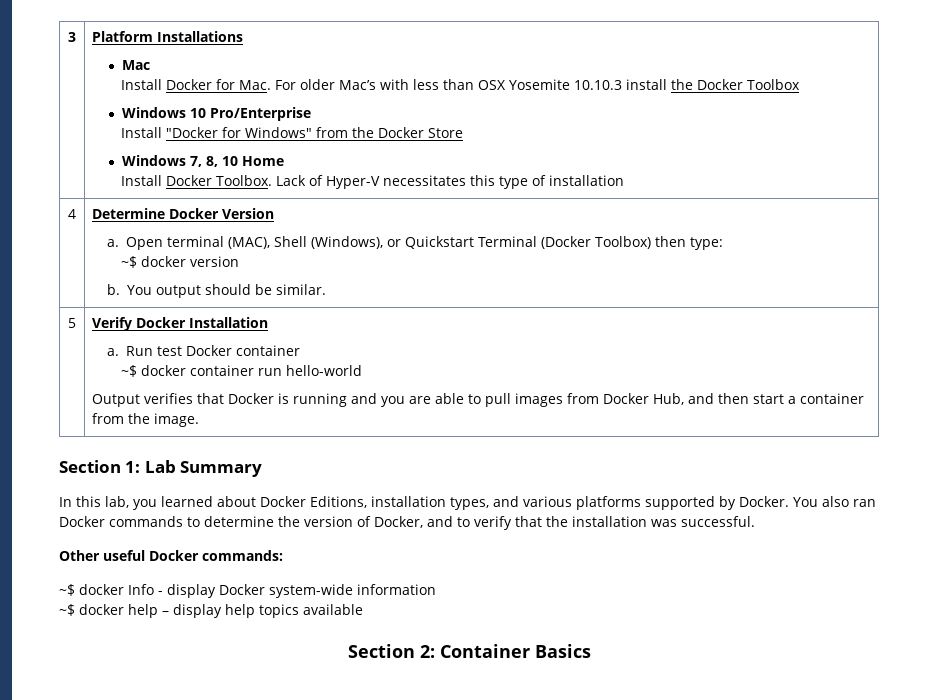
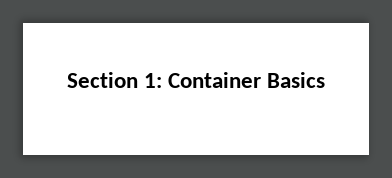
[68,32,76,42] [92,31,244,42] [121,60,150,70] [120,79,800,90] [121,107,311,121] [120,127,463,138] [121,155,284,167] [120,175,624,189] [68,209,76,219] [92,208,275,219] [106,236,724,250] [120,256,239,268] [106,284,326,298] [68,318,76,328] [92,317,269,331] [106,345,300,356] [120,365,362,377] [92,393,865,407] [92,413,200,427] [59,460,263,477] [59,496,876,510] [59,516,755,530] [59,550,283,561] [59,584,436,598] [59,604,363,618] [347,644,435,658] 3 | Platform Installations // Mac // Install Docker for Mac. For older Mac’s with less than OSX Yosemite 10.10.3 install the Docker Toolbox // Windows 10 Pro/Enterprise // Install "Docker for Windows" from the Docker Store // Windows 7, 8, 10 Home // Install Docker Toolbox. Lack of Hyper-V necessitates this type of installation // 4 | Determine Docker Version // a. Open terminal (MAC), Shell (Windows), or Quickstart Terminal (Docker Toolbox) then type: // ~$ docker version // b. You output should be similar. // 5 | Verify Docker Installation // a. Run test Docker container // ~$ docker container run hello-world // Output verifies that Docker is running and you are able to pull images from Docker Hub, and then start a container from the image. // Section 1: Lab Summary // In this lab, you learned about Docker Editions, installation types, and various platforms supported by Docker. You also ran Docker commands to determine the version of Docker, and to verify that the installation was successful. // Other useful Docker commands: // ~$ docker Info - display Docker system-wide information // ~$ docker help – display help topics available // Section 2: -> [66,72,162,88] Section 1:

